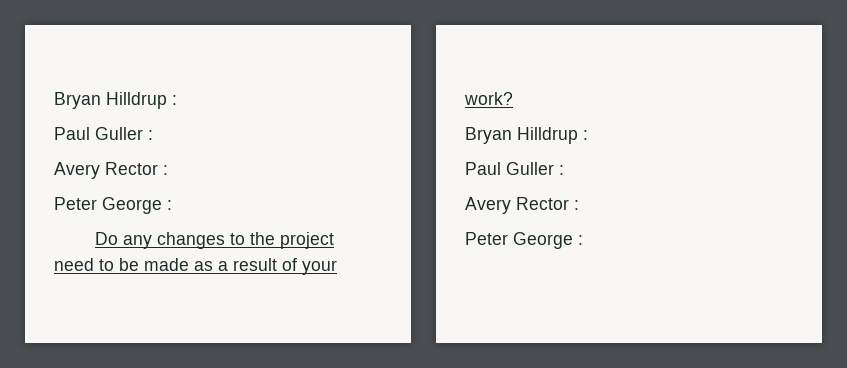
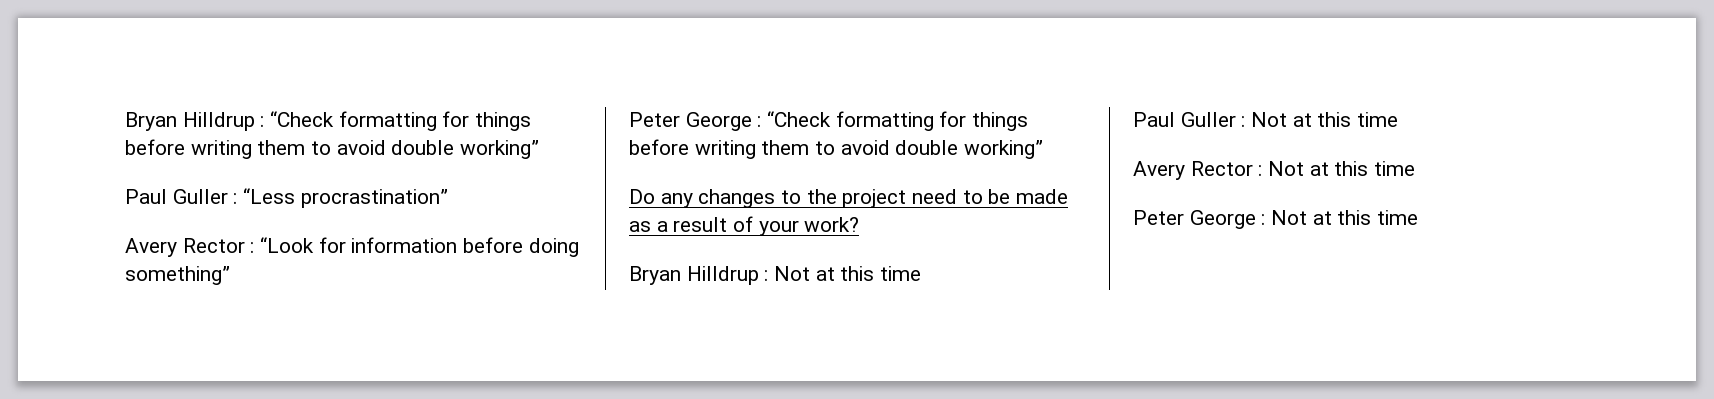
[54,92,177,109] [54,127,153,140] [54,162,168,179] [54,197,172,214] Bryan Hilldrup : // Paul Guller : // Avery Rector : // Peter George : -> [125,111,532,131] [125,139,540,159] [125,188,448,208] [125,237,579,257] [125,266,230,285] [629,111,1029,131] [629,139,1044,159] Bryan Hilldrup : “Check formatting for things before writing them to avoid double working” // Paul Guller : “Less procrastination” // Avery Rector : “Look for information before doing something” // Peter George : “Check formatting for things before writing them to avoid double working”
[465,162,564,175] [465,197,579,214] [465,232,583,249] // Paul Guller : // Avery Rector : // Peter George : -> [774,266,922,281] [1133,112,1399,127] [1133,161,1416,180] [1133,210,1419,229] Not at this time // Paul Guller : Not at this time // Avery Rector : Not at this time // Peter George : Not at this time

